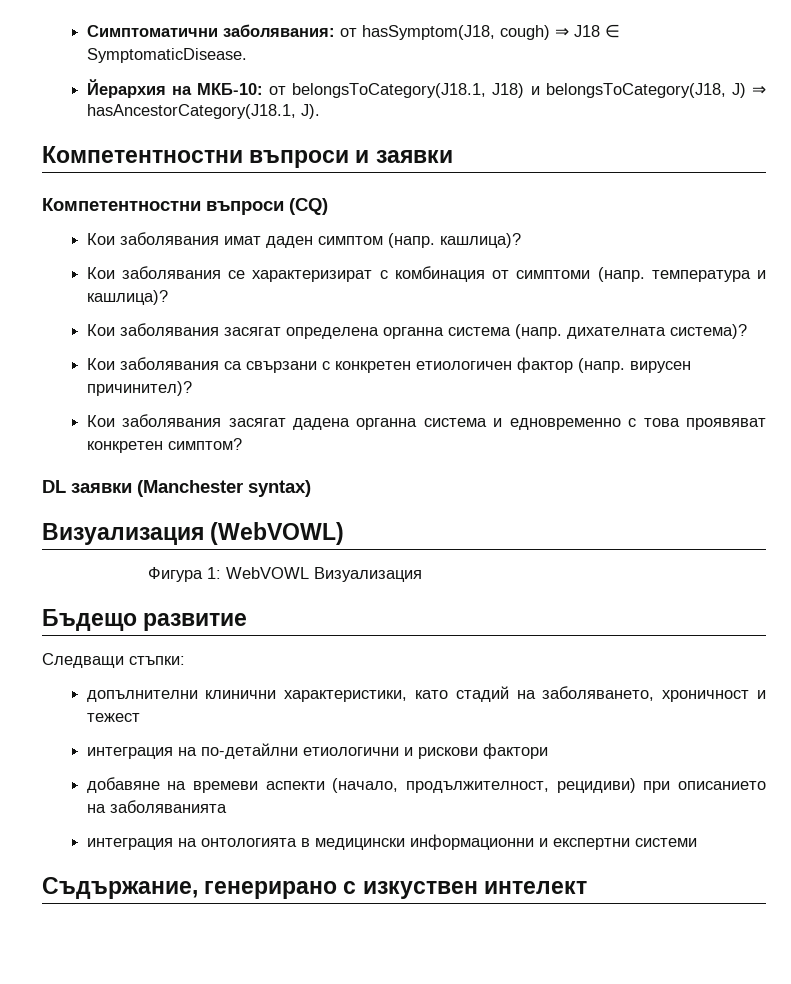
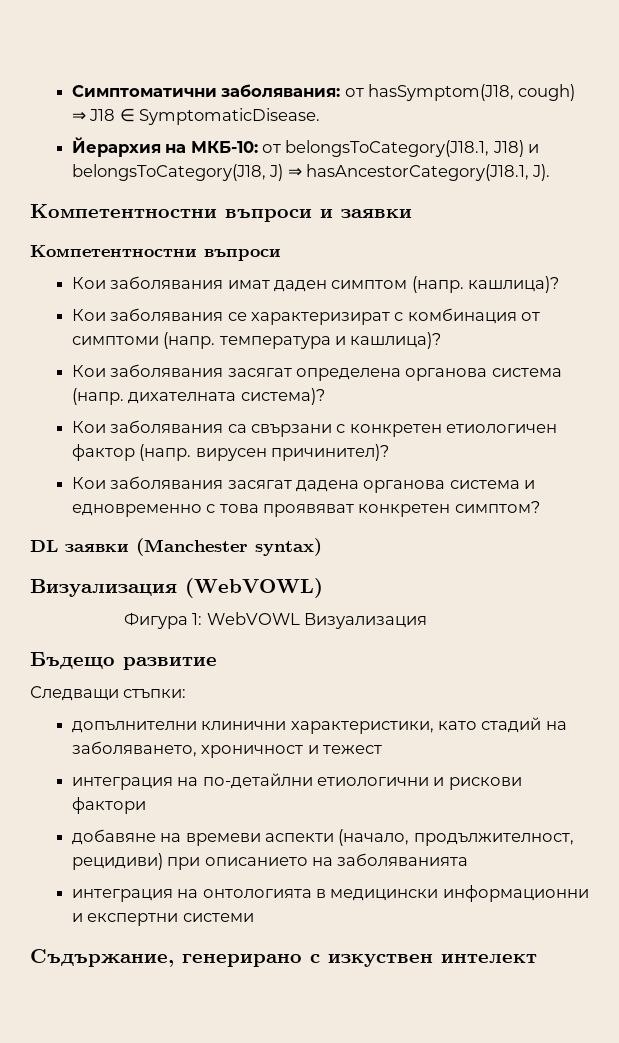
[289,198,328,215] (CQ) -> (281, 255) none
[382,327,444,339] органна -> [405,368,488,381] органова
[356,418,418,430] органна -> [363,480,446,493] органова

